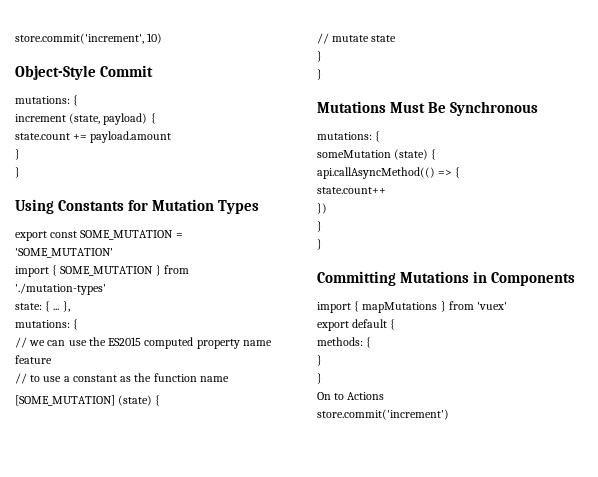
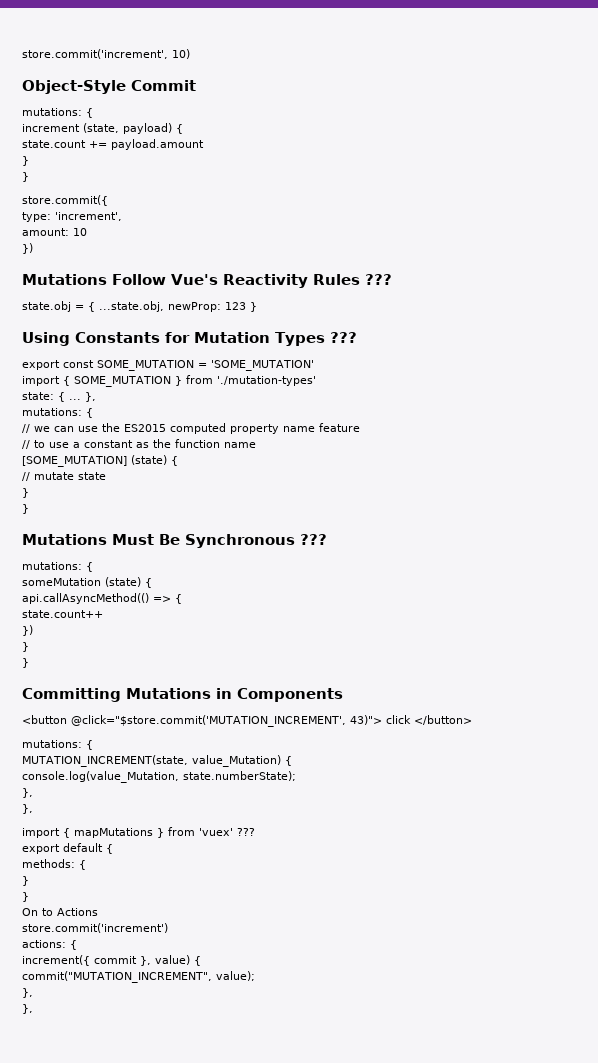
(20, 172) none -> [22,195,108,206] [22,212,122,222] [22,228,87,236] [22,243,33,254] [22,274,392,288] [22,301,257,312] // store.commit({ // type: 'increment', // amount: 10 // }) // Mutations Follow Vue's Reactivity Rules ??? // state.obj = { ...state.obj, newProp: 123 }
(260, 207) none -> [329,332,357,343] ???
(539, 108) none -> [300,534,327,545] ???
(576, 279) none -> [22,715,472,727] [22,740,93,750] [22,755,292,767] [22,771,296,783] [22,788,33,798] [22,804,33,814] // <button @click="$store.commit('MUTATION_INCREMENT', 43)"> click </button> // mutations: { // MUTATION_INCREMENT(state, value_Mutation) { // console.log(value_Mutation, state.numberState); // }, // },
(508, 306) none -> [237,828,255,836] ???
(449, 414) none -> [22,940,77,950] [22,955,201,966] [22,971,255,983] [22,988,33,998] [22,1004,33,1014] // actions: { // increment({ commit }, value) { // commit("MUTATION_INCREMENT", value); // }, // },

